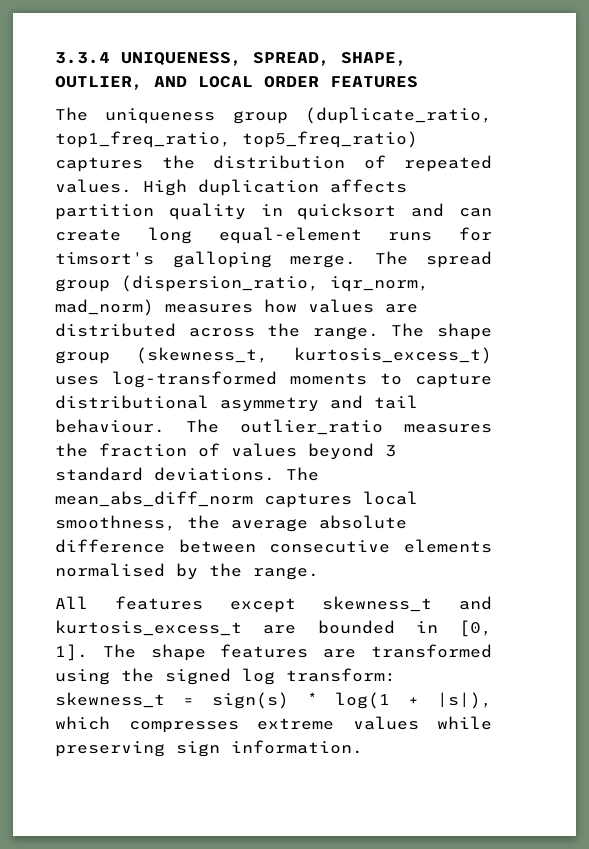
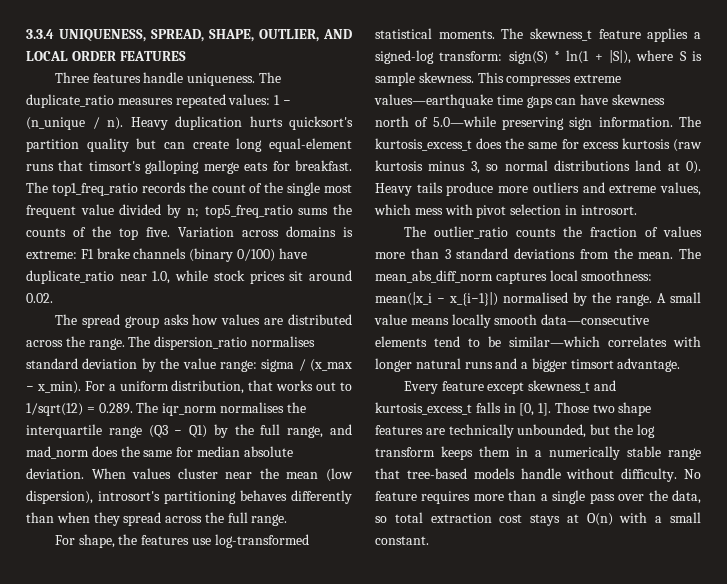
[55,107,492,124] [55,131,418,148] [55,155,492,172] [55,179,407,196] [55,203,445,220] The uniqueness group (duplicate_ratio, top1_freq_ratio, top5_freq_ratio) captures the distribution of repeated values. High duplication affects partition quality in quicksort and -> [54,72,282,86] [26,94,291,108] [26,116,353,130] [26,138,157,152] Three features handle uniqueness. The duplicate_ratio measures repeated values: 1 − (n_unique / n). Heavy duplication hurts quicksort's partition quality but
[459,227,492,241] for -> [58,160,84,171] that
[290,251,492,268] [55,275,429,292] [55,299,253,316] merge. The spread group (dispersion_ratio, iqr_norm, mad_norm) measures -> [203,160,352,174] [26,182,352,196] [26,204,352,218] [26,226,353,240] [26,248,307,262] [26,270,352,284] [26,293,53,303] [54,314,189,328] merge eats for breakfast. The top1_freq_ratio records the count of the single most frequent value divided by n; top5_freq_ratio sums the counts of the top five. Variation across domains is extreme: F1 brake channels (binary 0/100) have duplicate_ratio near 1.0, while stock prices sit around 0.02. // The spread group asks
[437,323,493,340] [55,347,492,364] [55,371,492,388] [55,395,418,412] [55,419,165,433] shape group (skewness_t, kurtosis_excess_t) uses log-transformed moments to capture distributional asymmetry and tail behaviour. -> [154,336,315,350] [26,358,352,372] [26,380,352,394] [26,402,306,416] [26,424,352,438] [26,446,293,459] [26,468,353,482] [26,490,352,504] [26,512,288,526] [54,534,309,548] [375,28,701,42] [375,50,702,64] [375,72,622,86] [374,94,665,108] [375,116,701,130] [375,138,702,152] [375,160,701,174] [375,182,701,196] [374,204,637,218] dispersion_ratio normalises standard deviation by the value range: sigma / (x_max − x_min). For a uniform distribution, that works out to 1/sqrt(12) = 0.289. The iqr_norm normalises the interquartile range (Q3 − Q1) by the full range, and mad_norm does the same for median absolute deviation. When values cluster near the mean (low dispersion), introsort's partitioning behaves differently than when they spread across the full range. // For shape, the features use log-transformed statistical moments. The skewness_t feature applies a signed-log transform: sign(S) * ln(1 + |S|), where S is sample skewness. This compresses extreme values—earthquake time gaps can have skewness north of 5.0—while preserving sign information. The kurtosis_excess_t does the same for excess kurtosis (raw kurtosis minus 3, so normal distributions land at 0). Heavy tails produce more outliers and extreme values, which mess with pivot selection in introsort. //
[404,424,492,433] measures -> [515,228,556,237] counts
[308,443,396,460] [55,467,319,481] [55,491,418,508] [55,515,407,532] [55,539,493,553] [55,563,319,580] [55,596,203,610] beyond 3 standard deviations. The mean_abs_diff_norm captures local smoothness, the average absolute difference between consecutive elements normalised by the range. // All features -> [375,248,701,259] [375,270,653,284] [375,292,701,306] [374,314,650,328] [375,336,701,347] [375,358,681,372] [403,381,484,394] more than 3 standard deviations from the mean. The mean_abs_diff_norm captures local smoothness: mean(|x_i − x_{i−1}|) normalised by the range. A small value means locally smooth data—consecutive elements tend to be similar—which correlates with longer natural runs and a bigger timsort advantage. // Every feature
[263,620,395,634] are bounded -> [475,402,501,413] falls
[102,644,136,658] The -> [554,402,615,413] Those two
[371,644,492,658] [55,668,396,685] [55,692,492,709] [55,716,492,733] [55,740,363,757] transformed using the signed log transform: skewness_t = sign(s) * log(1 + |s|), which compresses extreme values while preserving sign information. -> [448,424,655,438] [375,446,701,460] [375,468,701,482] [375,490,702,504] [375,512,701,526] [375,536,429,545] technically unbounded, but the log transform keeps them in a numerically stable range that tree-based models handle without difficulty. No feature requires more than a single pass over the data, so total extraction cost stays at O(n) with a small constant.

